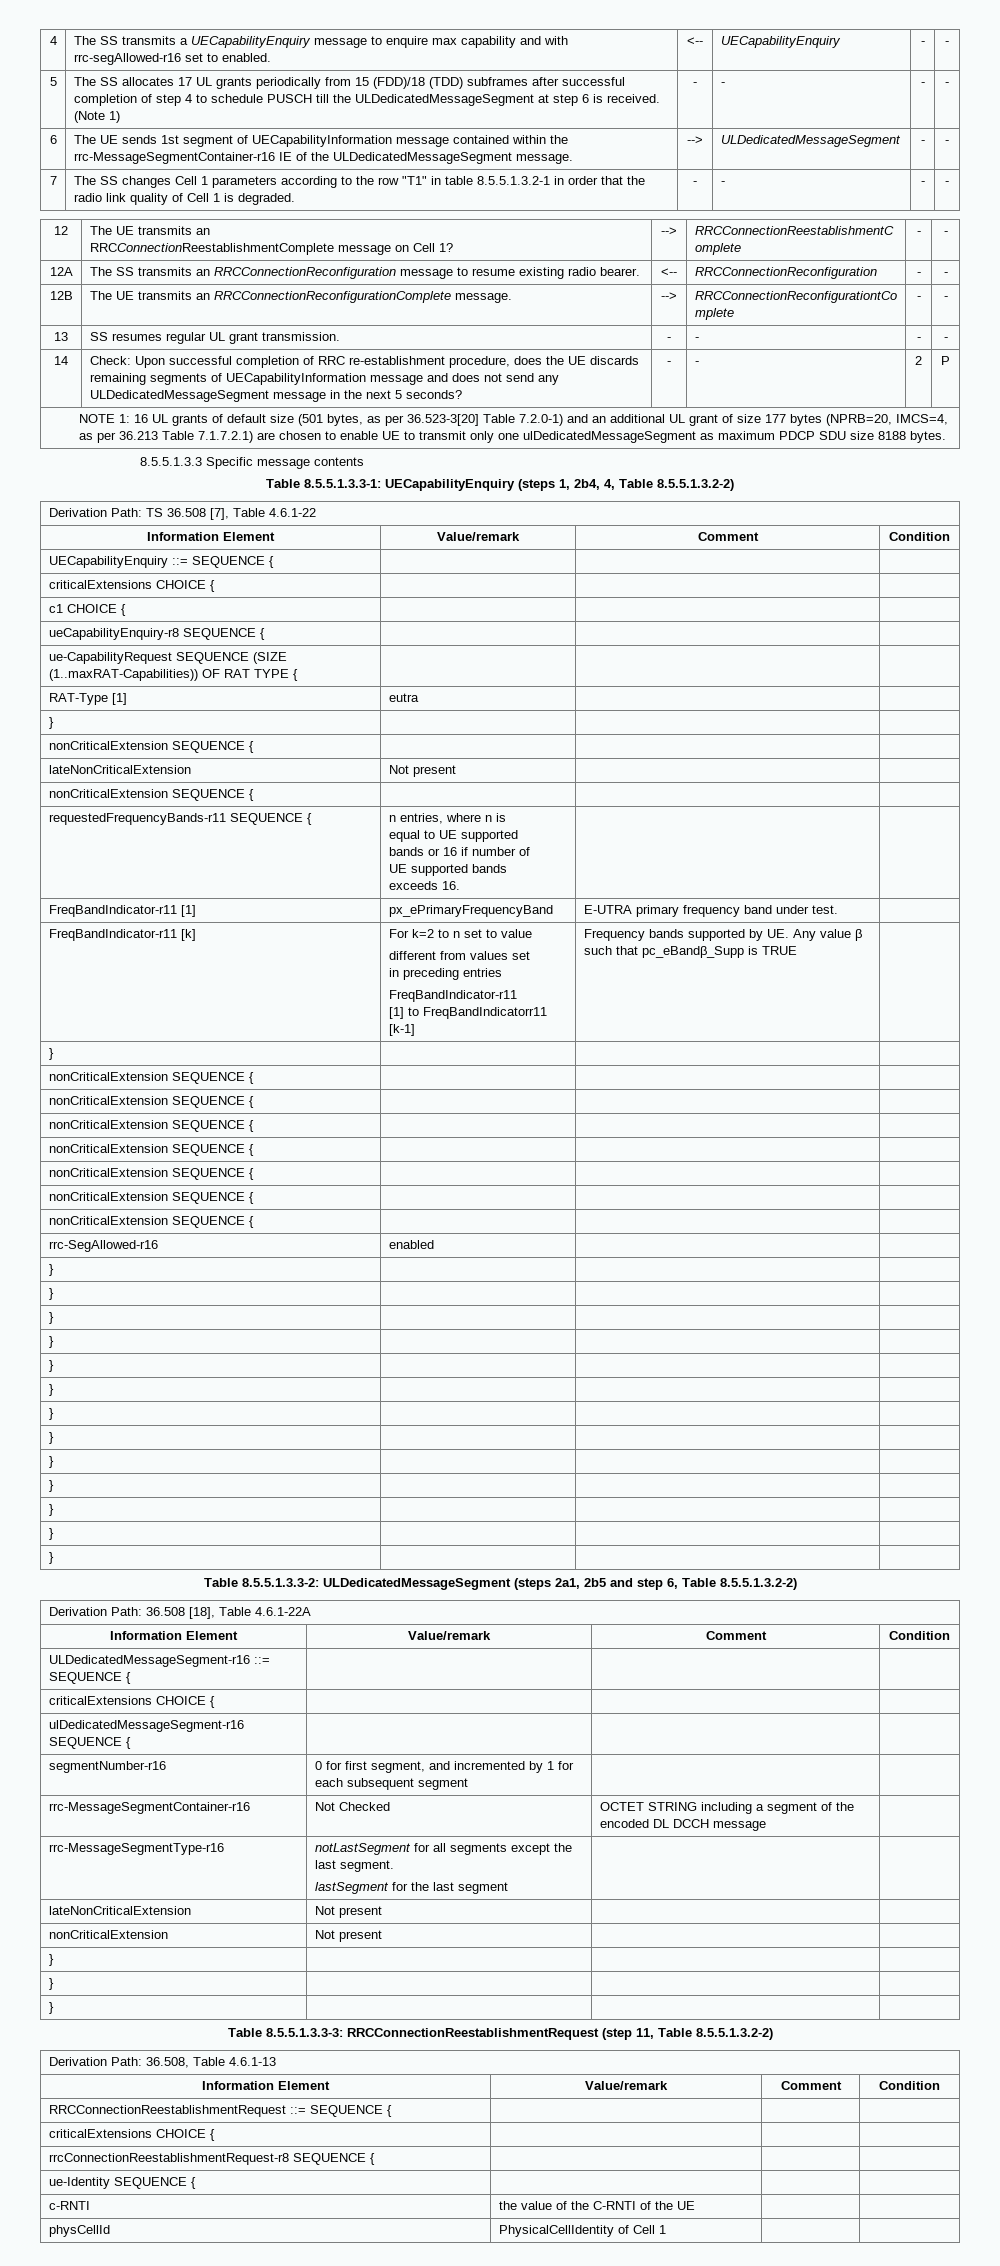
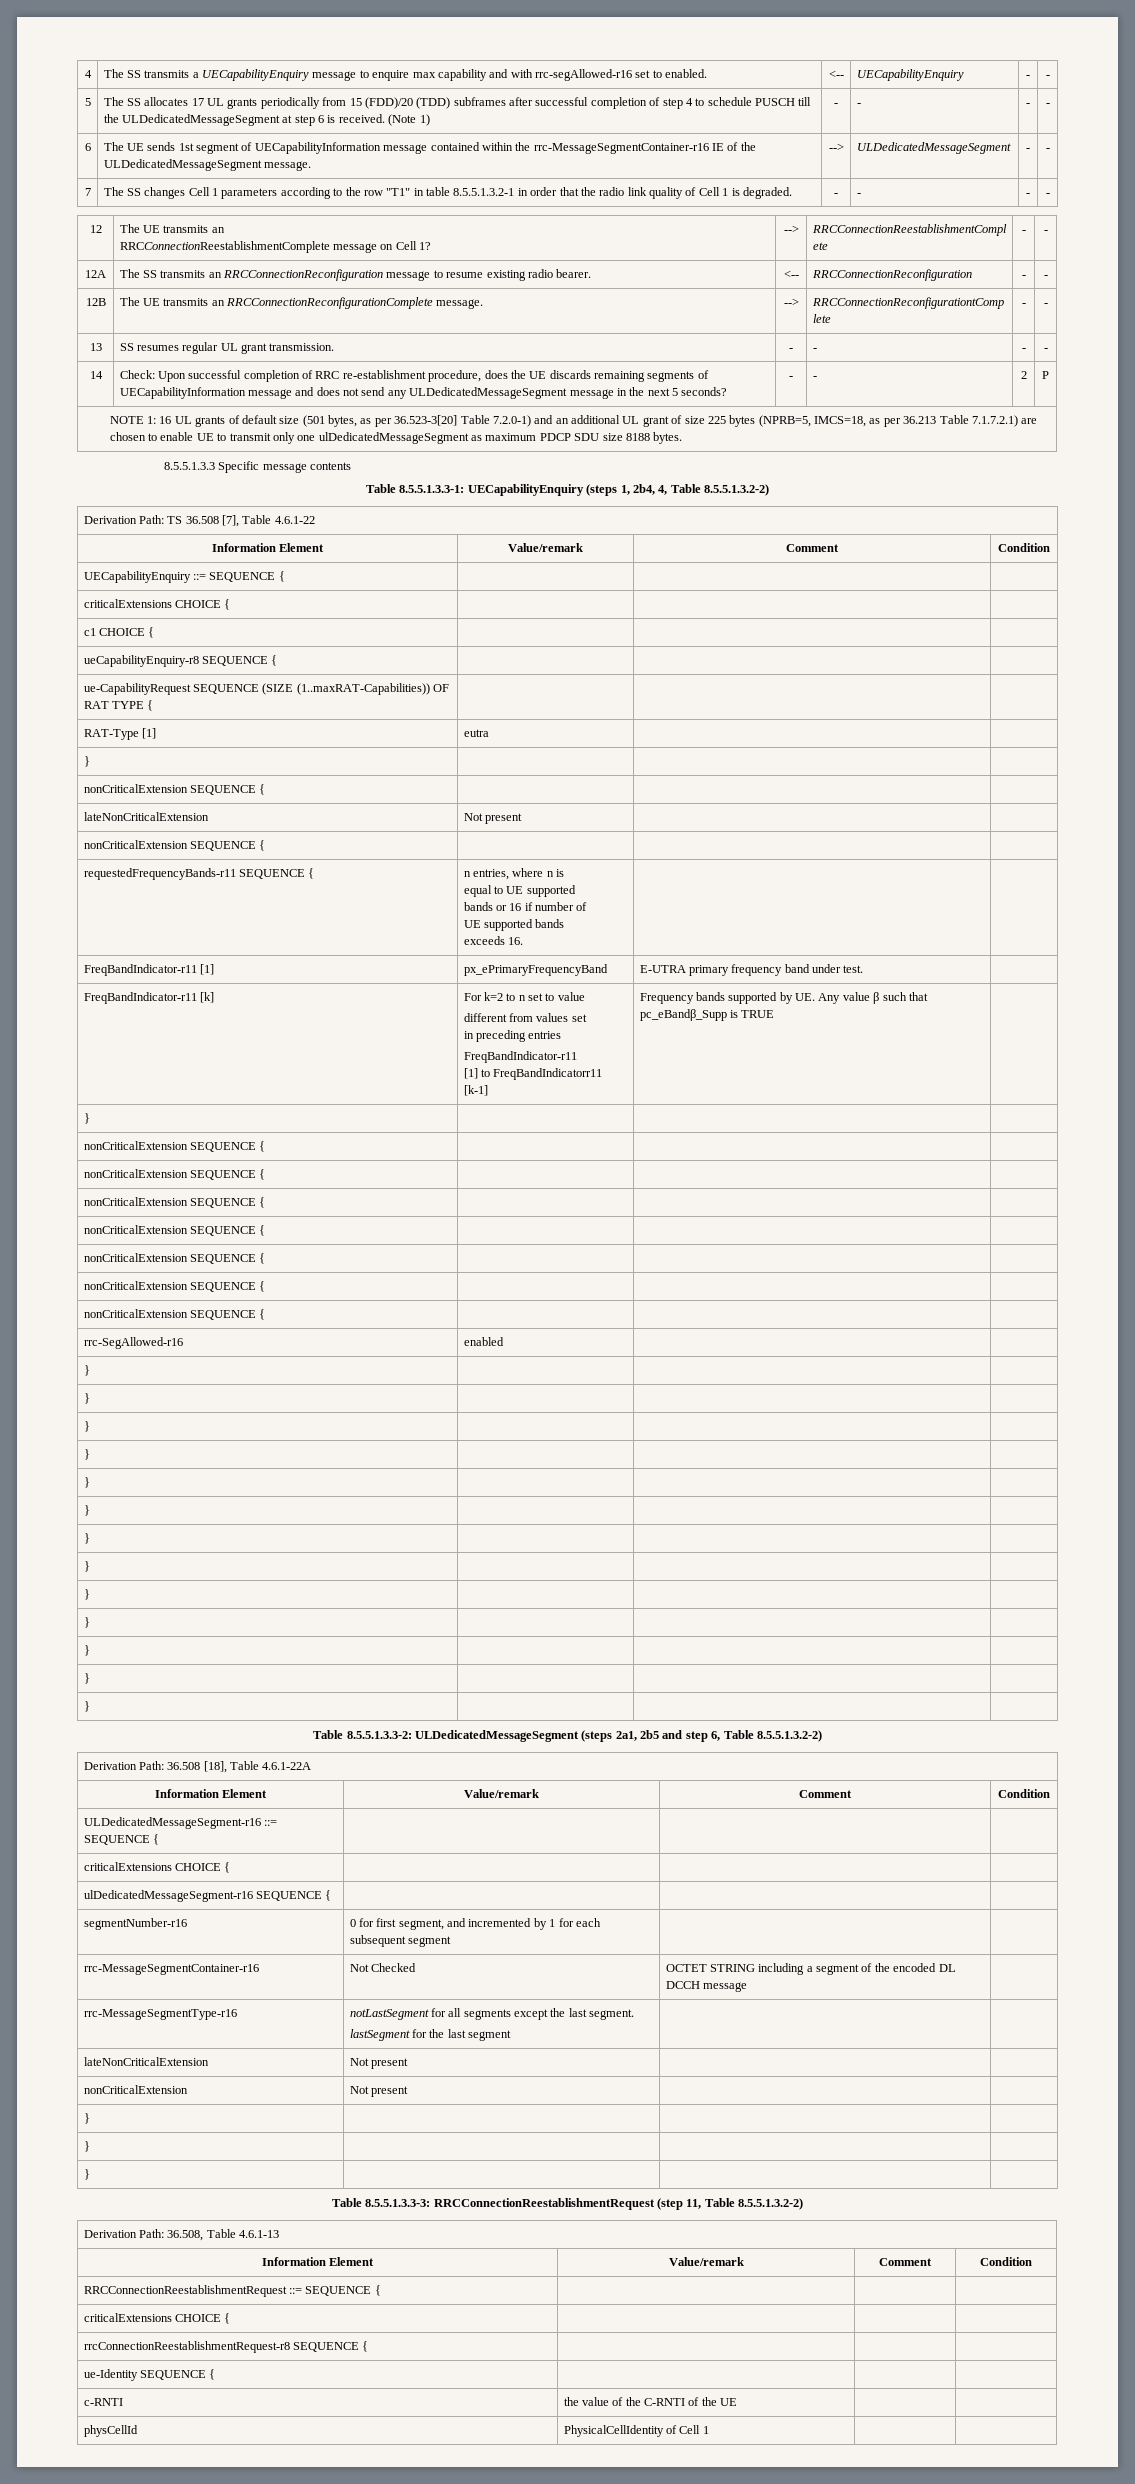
[372,77,425,89] (FDD)/18 -> [364,97,413,109] (FDD)/20
[764,414,948,426] 177 bytes (NPRB=20, IMCS=4, -> [707,415,866,427] 225 bytes (NPRB=5, IMCS=18,

